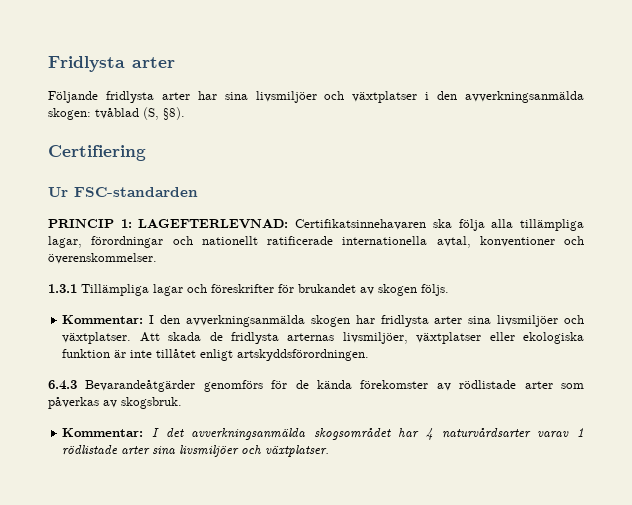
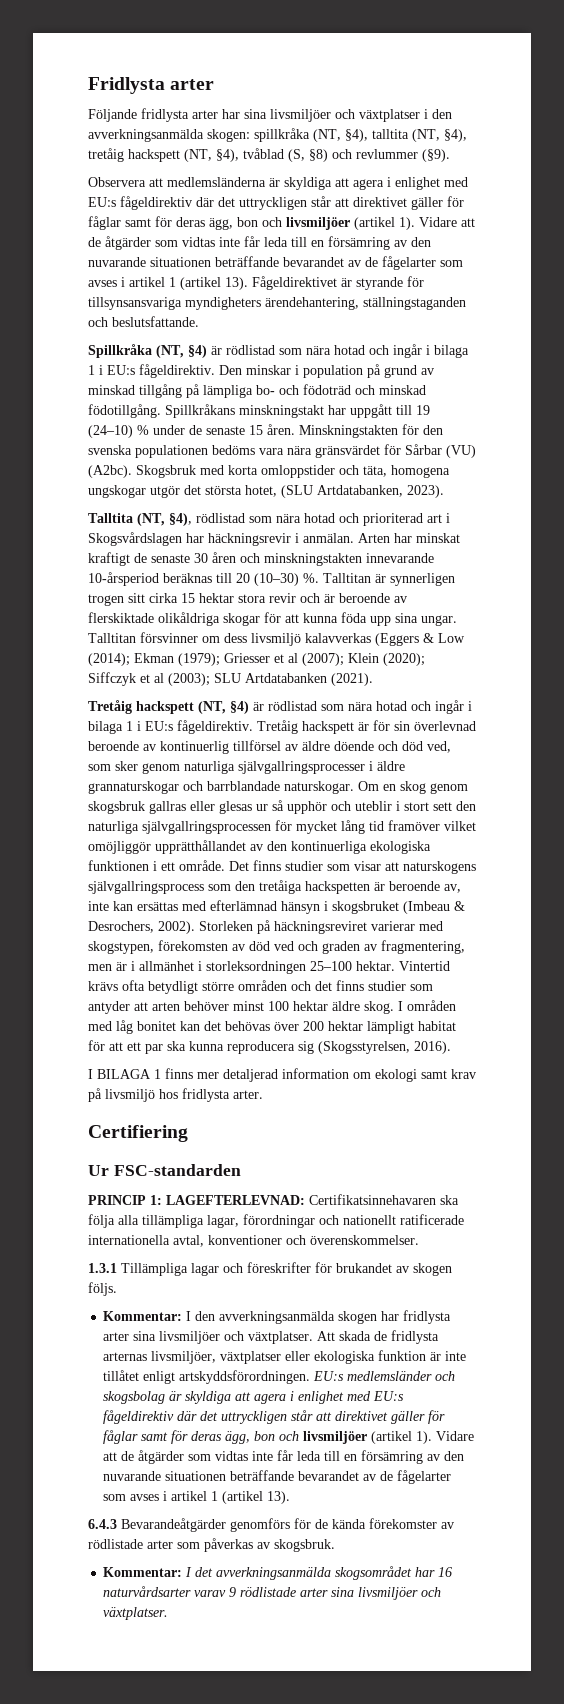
[95,107,185,120] tvåblad (S, §8). -> [254,128,467,142] [88,148,450,162] [88,177,468,190] [88,196,464,210] [88,216,475,230] [88,236,431,250] [88,256,463,270] [88,276,424,290] [88,297,466,310] [88,316,199,327] [88,344,469,358] [88,364,434,378] [88,384,426,398] [88,404,430,418] [88,424,443,438] [88,444,476,458] [88,465,450,478] [88,485,444,498] [88,513,450,526] [88,532,460,546] [88,552,434,566] [88,572,455,586] [88,593,407,606] [88,612,457,626] [88,632,465,646] [88,653,425,666] [88,672,373,686] [88,700,472,714] [88,720,476,734] [88,740,451,754] [88,761,405,774] [88,781,468,794] [88,800,476,814] [88,820,476,834] [88,840,431,854] [88,860,476,874] [88,880,461,894] [88,900,465,914] [88,920,443,934] [88,940,465,954] [88,961,450,974] [88,980,433,994] [88,1000,456,1014] [88,1020,456,1034] [88,1040,451,1054] [88,1068,476,1082] [88,1088,263,1102] spillkråka (NT, §4), talltita (NT, §4), tretåig hackspett (NT, §4), tvåblad (S, §8) och revlummer (§9). // Observera att medlemsländerna är skyldiga att agera i enlighet med EU:s fågeldirektiv där det uttryckligen står att direktivet gäller för fåglar samt för deras ägg, bon och livsmiljöer (artikel 1). Vidare att de åtgärder som vidtas inte får leda till en försämring av den nuvarande situationen beträffande bevarandet av de fågelarter som avses i artikel 1 (artikel 13). Fågeldirektivet är styrande för tillsynsansvariga myndigheters ärendehantering, ställningstaganden och beslutsfattande. // Spillkråka (NT, §4) är rödlistad som nära hotad och ingår i bilaga 1 i EU:s fågeldirektiv. Den minskar i population på grund av minskad tillgång på lämpliga bo- och födoträd och minskad födotillgång. Spillkråkans minskningstakt har uppgått till 19 (24–10) % under de senaste 15 åren. Minskningstakten för den svenska populationen bedöms vara nära gränsvärdet för Sårbar (VU) (A2bc). Skogsbruk med korta omloppstider och täta, homogena ungskogar utgör det största hotet, (SLU Artdatabanken, 2023). // Talltita (NT, §4), rödlistad som nära hotad och prioriterad art i Skogsvårdslagen har häckningsrevir i anmälan. Arten har minskat kraftigt de senaste 30 åren och minskningstakten innevarande 10-årsperiod beräknas till 20 (10–30) %. Talltitan är synnerligen trogen sitt cirka 15 hektar stora revir och är beroende av flerskiktade olikåldriga skogar för att kunna föda upp sina ungar. Talltitan försvinner om dess livsmiljö kalavverkas (Eggers & Low (2014); Ekman (1979); Griesser et al (2007); Klein (2020); Siffczyk et al (2003); SLU Artdatabanken (2021). // Tretåig hackspett (NT, §4) är rödlistad som nära hotad och ingår i bilaga 1 i EU:s fågeldirektiv. Tretåig hackspett är för sin överlevnad beroende av kontinuerlig tillförsel av äldre döende och död ved, som sker genom naturliga självgallringsprocesser i äldre grannaturskogar och barrblandade naturskogar. Om en skog genom skogsbruk gallras eller glesas ur så upphör och uteblir i stort sett den naturliga självgallringsprocessen för mycket lång tid framöver vilket omöjliggör upprätthållandet av den kontinuerliga ekologiska funktionen i ett område. Det finns studier som visar att naturskogens självgallringsprocess som den tretåiga hackspetten är beroende av, inte kan ersättas med efterlämnad hänsyn i skogsbruket (Imbeau & Desrochers, 2002). Storleken på häckningsreviret varierar med skogstypen, förekomsten av död ved och graden av fragmentering, men är i allmänhet i storleksordningen 25–100 hektar. Vintertid krävs ofta betydligt större områden och det finns studier som antyder att arten behöver minst 100 hektar äldre skog. I områden med låg bonitet kan det behövas över 200 hektar lämpligt habitat för att ett par ska kunna reproducera sig (Skogsstyrelsen, 2016). // I BILAGA 1 finns mer detaljerad information om ekologi samt krav på livsmiljö hos fridlysta arter.
(370, 355) none -> [313,1371,456,1381] [103,1391,405,1404] [103,1410,446,1424] [103,1430,475,1444] [103,1450,465,1464] [103,1470,452,1484] [103,1491,291,1504] EU:s medlemsländer och skogsbolag är skyldiga att agera i enlighet med EU:s fågeldirektiv där det uttryckligen står att direktivet gäller för fåglar samt för deras ägg, bon och livsmiljöer (artikel 1). Vidare att de åtgärder som vidtas inte får leda till en försämring av den nuvarande situationen beträffande bevarandet av de fågelarter som avses i artikel 1 (artikel 13).
[426,428,434,440] 4 -> [438,1567,453,1577] 16
[576,428,584,437] 1 -> [229,1587,237,1597] 9

